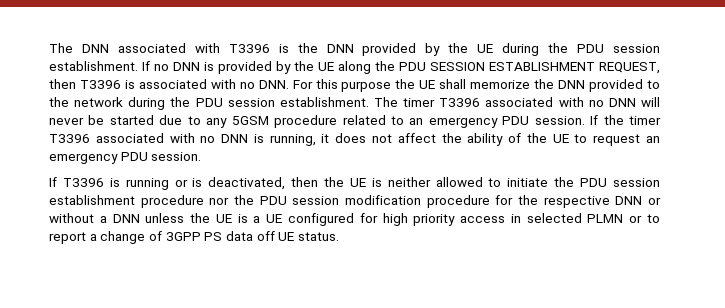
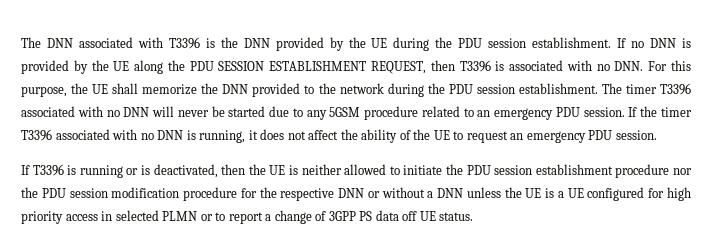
[341,81,392,92] purpose -> [21,86,67,97] purpose,

